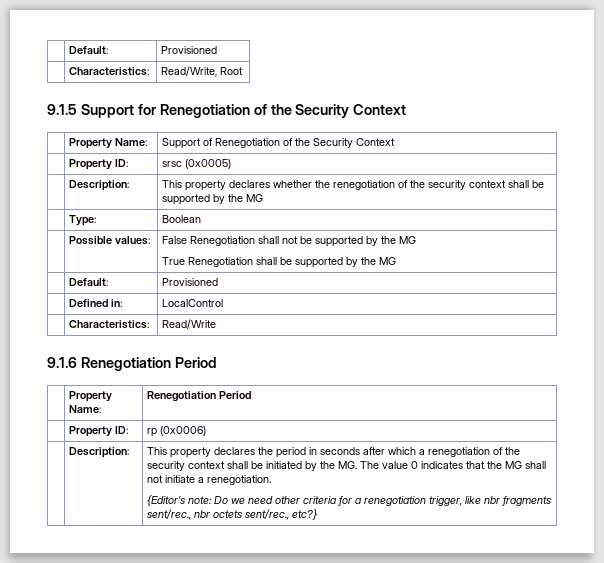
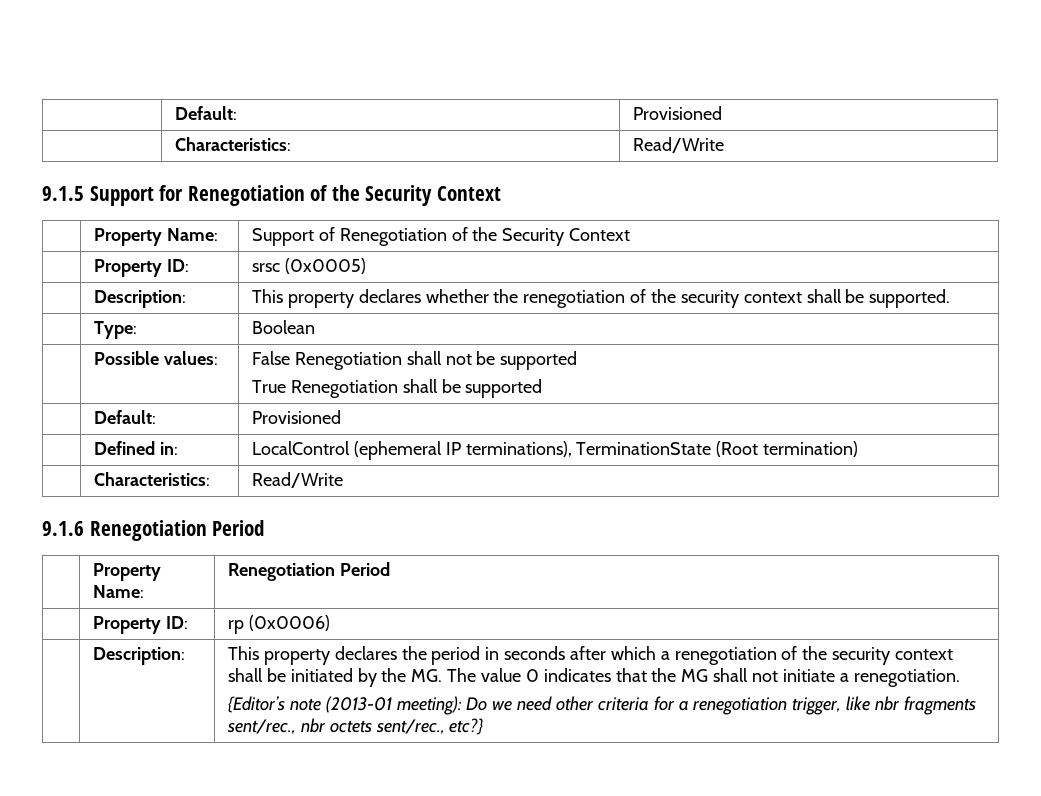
[161,66,244,77] Read/Write, Root -> [632,137,724,153] Read/Write
[162,194,264,205] supported by the MG -> [869,289,951,308] supported.
[366,236,417,246] by the MG -> (578, 360) none
[346,257,397,267] by the MG -> (543, 388) none
(224, 303) none -> [353,441,859,460] (ephemeral IP terminations), TerminationState (Root termination)
[188,496,213,504] note: -> [289,696,462,715] note (2013-01 meeting):

